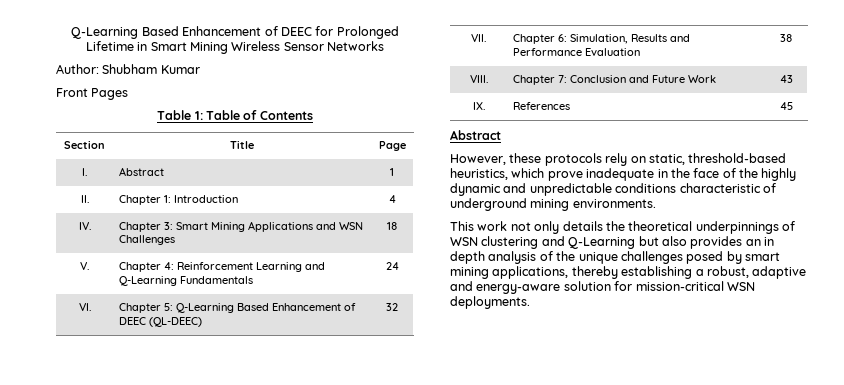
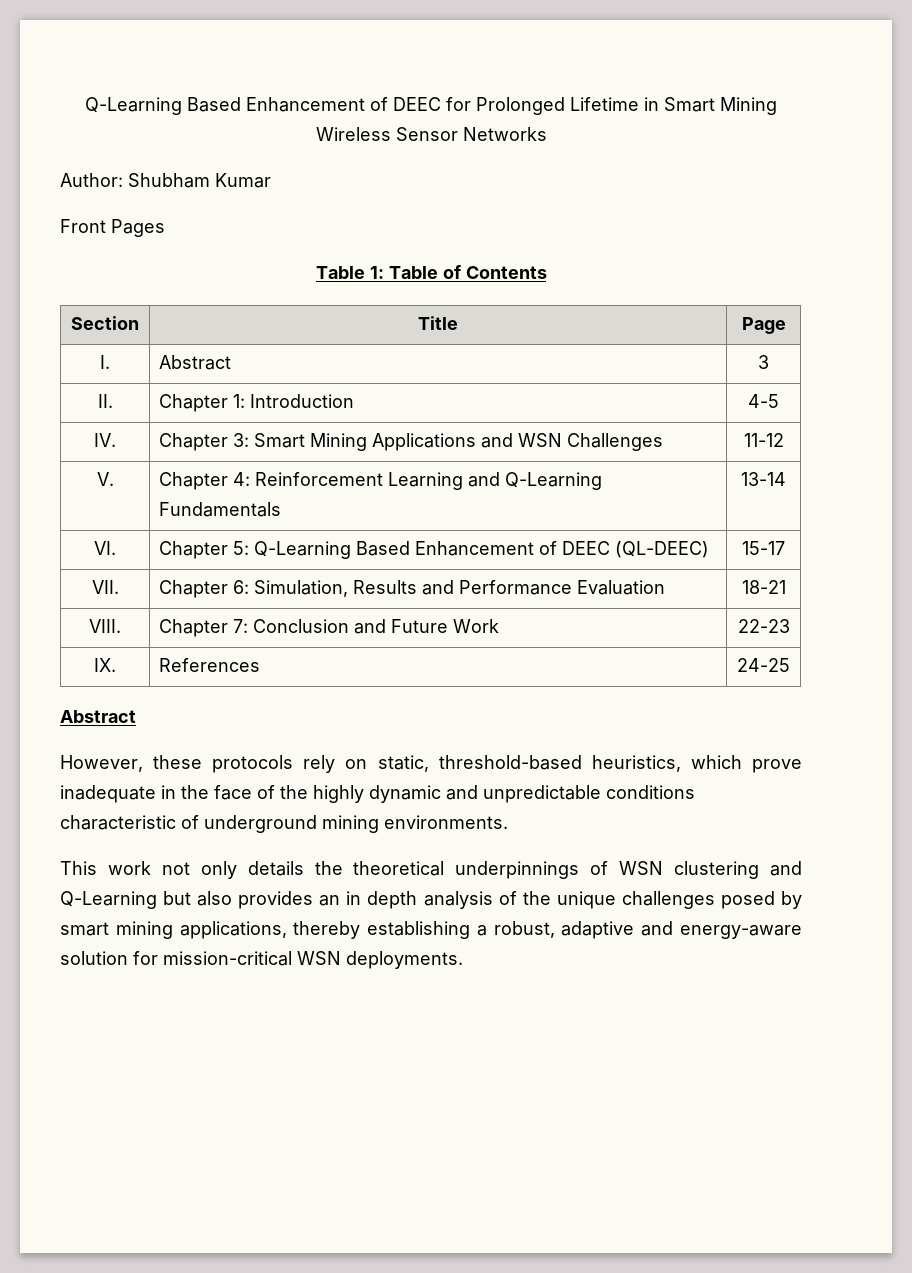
[390,168,394,176] 1 -> [758,355,769,369] 3
[388,195,396,203] 4 -> [748,394,779,408] 4-5
[387,222,397,230] 18 -> [743,433,784,447] 11-12
[385,262,399,270] 24 -> [741,472,786,486] 13-14
[386,303,398,311] 32 -> [742,541,785,555] 15-17
[780,34,792,42] 38 -> [741,580,786,594] 18-21
[779,75,793,83] 43 -> [737,619,790,633] 22-23
[779,102,793,110] 45 -> [737,658,790,672] 24-25

